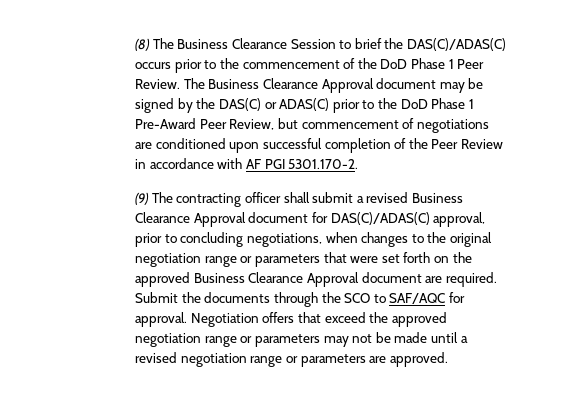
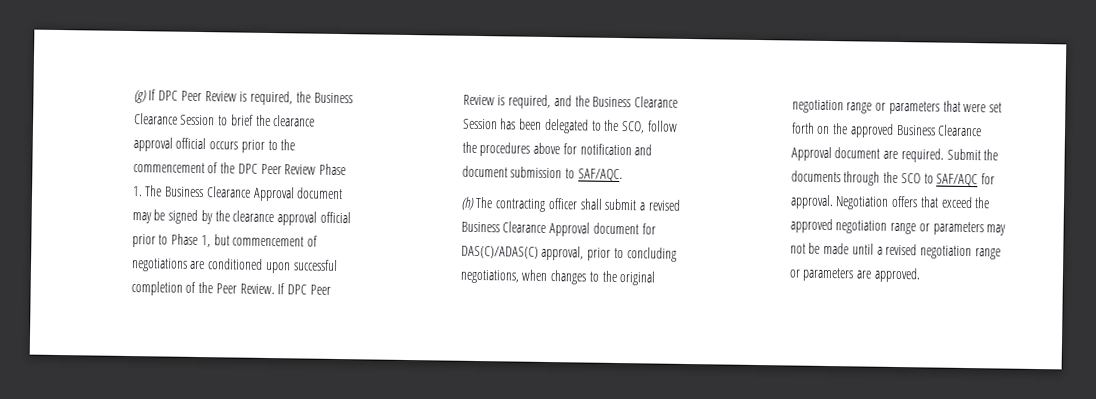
[134,38,174,51] (8) The -> [133,89,311,106] (g) If DPC Peer Review is required, the
[407,38,507,51] DAS(C)/ADAS(C) -> [273,115,316,127] [132,137,207,152] clearance approval official
[380,58,485,69] [134,79,180,89] DoD Phase 1 Peer Review. -> [237,163,347,176] [132,186,143,197] DPC Peer Review Phase 1.
[218,98,475,113] [134,118,275,130] DAS(C) or ADAS(C) prior to the DoD Phase 1 Pre-Award Peer Review, -> [232,210,351,226] [131,233,211,248] clearance approval official prior to Phase 1,
[461,139,504,149] [134,158,359,169] [134,192,149,205] Review in accordance with AF PGI 5301.170-2. // (9) -> [239,283,331,295] [462,94,679,110] [462,118,678,134] [461,141,653,157] [461,165,623,183] [460,196,475,210] Review. If DPC Peer Review is required, and the Business Clearance Session has been delegated to the SCO, follow the procedures above for notification and document submission to SAF/AQC. // (h)

